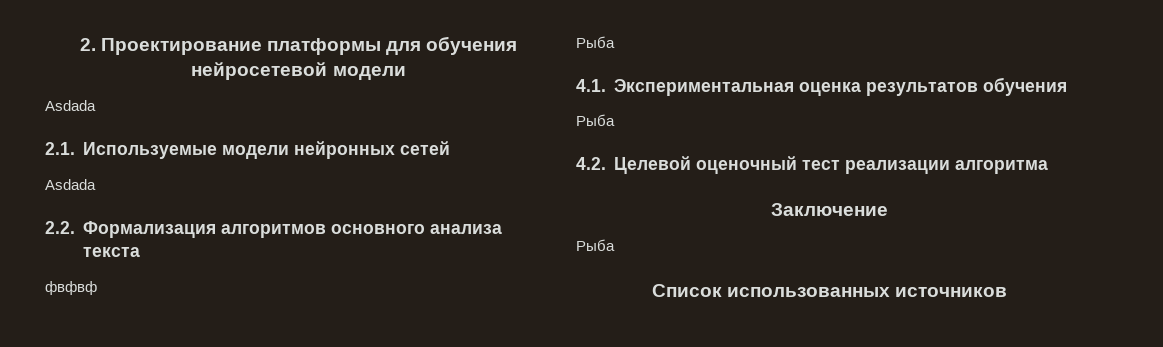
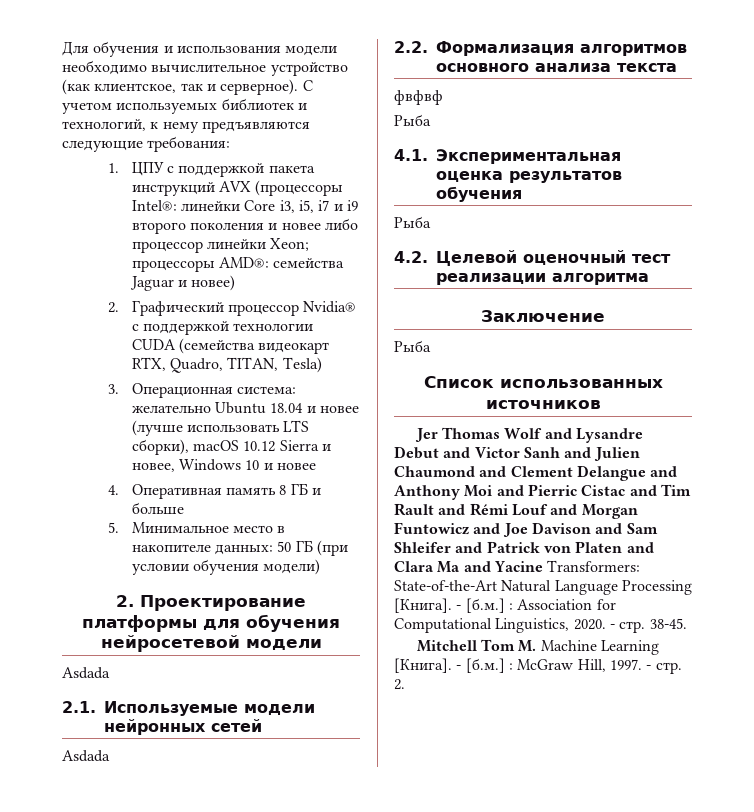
(79, 44) none -> [62,41,338,57] [62,60,348,76] [62,79,313,95] [62,98,307,114] [62,119,310,133] [62,136,231,152] [108,162,315,177] [131,180,344,196] [131,200,358,213] [131,218,358,234] [131,238,310,253] [131,257,345,272] [129,275,236,291] [108,300,357,316] [131,321,314,335] [131,338,330,354] [131,357,322,373] [108,383,296,398] [131,402,359,414] [131,420,310,436] [131,439,331,455] [131,459,316,472] [108,483,321,499] [131,502,184,515] [108,522,286,533] [131,540,348,556] [131,559,321,575] Для обучения и использования модели необходимо вычислительное устройство (как клиентское, так и серверное). С учетом используемых библиотек и технологий, к нему предъявляются следующие требования: // 1. ЦПУ с поддержкой пакета инструкций AVX (процессоры Intel®: линейки Core i3, i5, i7 и i9 второго поколения и новее либо процессор линейки Xeon; процессоры AMD®: семейства Jaguar и новее) // 2. Графический процессор Nvidia® с поддержкой технологии CUDA (семейства видеокарт RTX, Quadro, TITAN, Tesla) // 3. Операционная система: желательно Ubuntu 18.04 и новее (лучше использовать LTS сборки), macOS 10.12 Sierra и новее, Windows 10 и новее // 4. Оперативная память 8 ГБ и больше // 5. Минимальное место в накопителе данных: 50 ГБ (при условии обучения модели) //
(1008, 292) none -> [414,427,643,443] [394,446,640,461] [394,465,678,481] [394,484,691,500] [394,503,638,519] [394,522,658,537] [394,541,654,553] [394,560,641,573] [394,580,692,595] [394,598,616,613] [394,618,687,633] [416,639,659,655] [394,658,682,674] [394,679,405,690] // Jer Thomas Wolf and Lysandre Debut and Victor Sanh and Julien Chaumond and Clement Delangue and Anthony Moi and Pierric Cistac and Tim Rault and Rémi Louf and Morgan Funtowicz and Joe Davison and Sam Shleifer and Patrick von Platen and Clara Ma and Yacine Transformers: State-of-the-Art Natural Language Processing [Книга]. - [б.м.] : Association for Computational Linguistics, 2020. - стр. 38-45. // Mitchell Tom M. Machine Learning [Книга]. - [б.м.] : McGraw Hill, 1997. - стр. 2.

